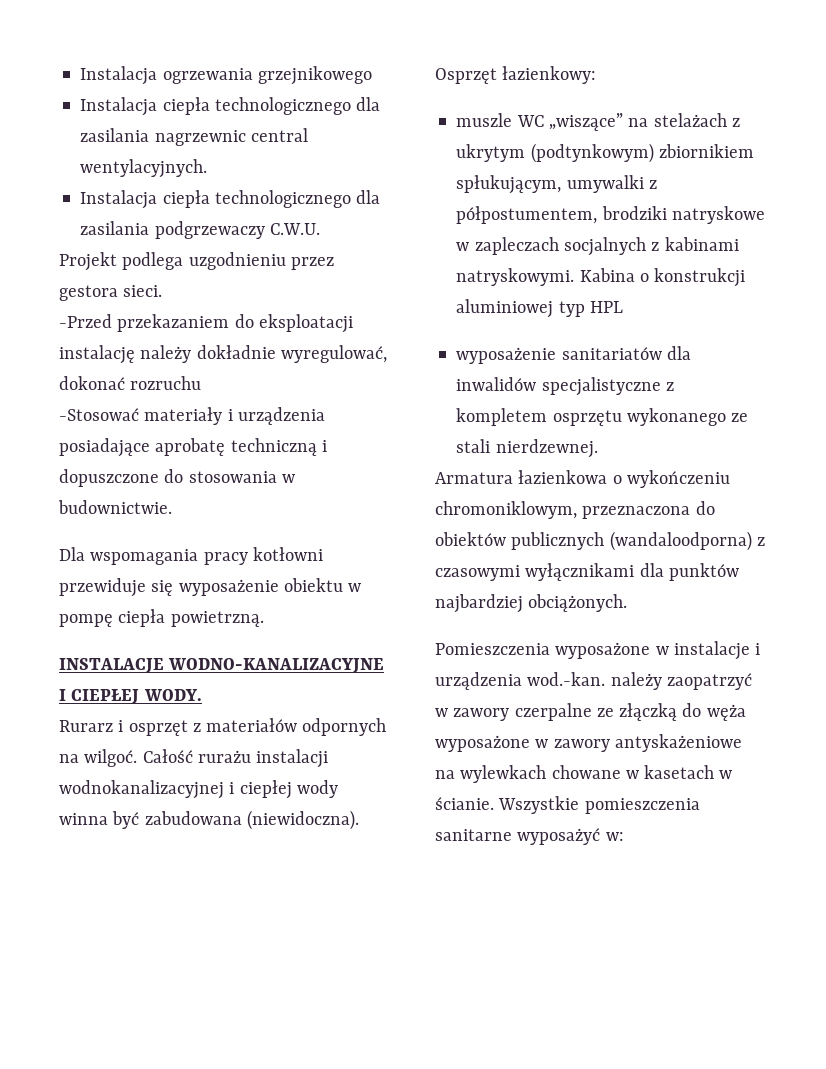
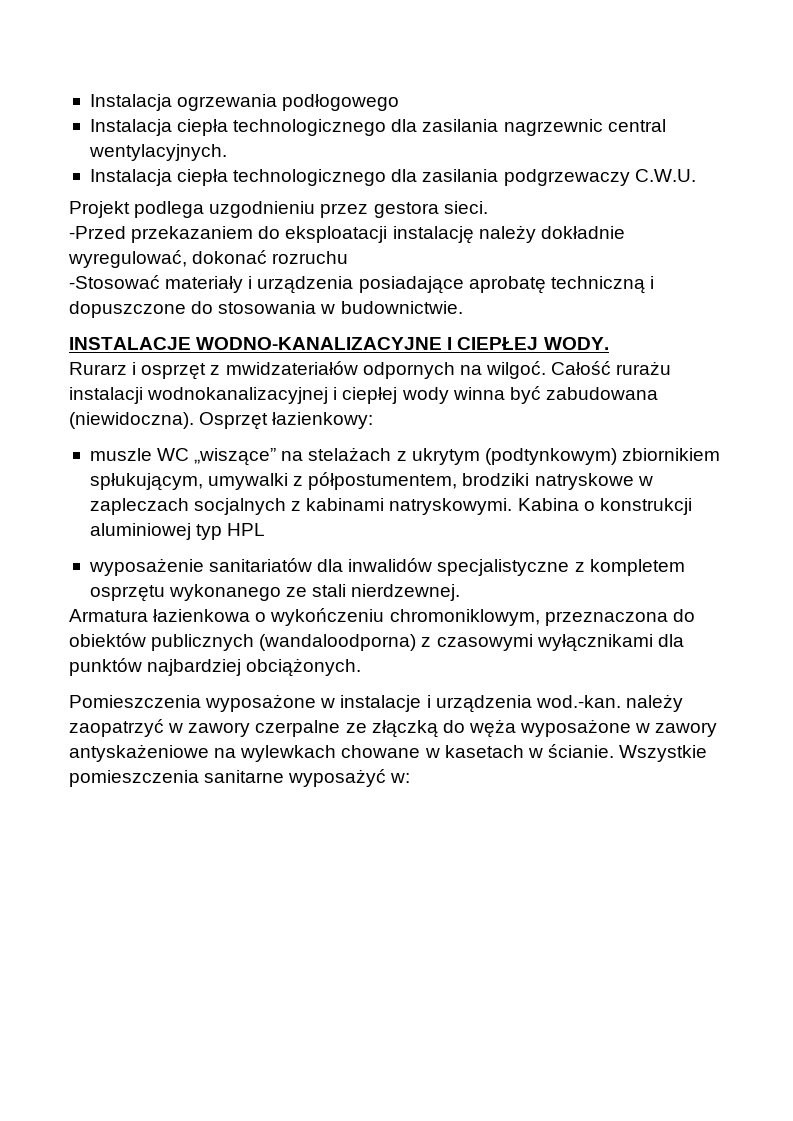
[257,66,372,85] grzejnikowego -> [282,94,400,111] podłogowego
[59,547,323,565] [59,578,362,597] [59,609,264,627] // Dla wspomagania pracy kotłowni przewiduje się wyposażenie obiektu w pompę ciepła powietrzną. -> (463, 307) none
[206,718,298,732] materiałów -> [225,361,358,375] mwidzateriałów

